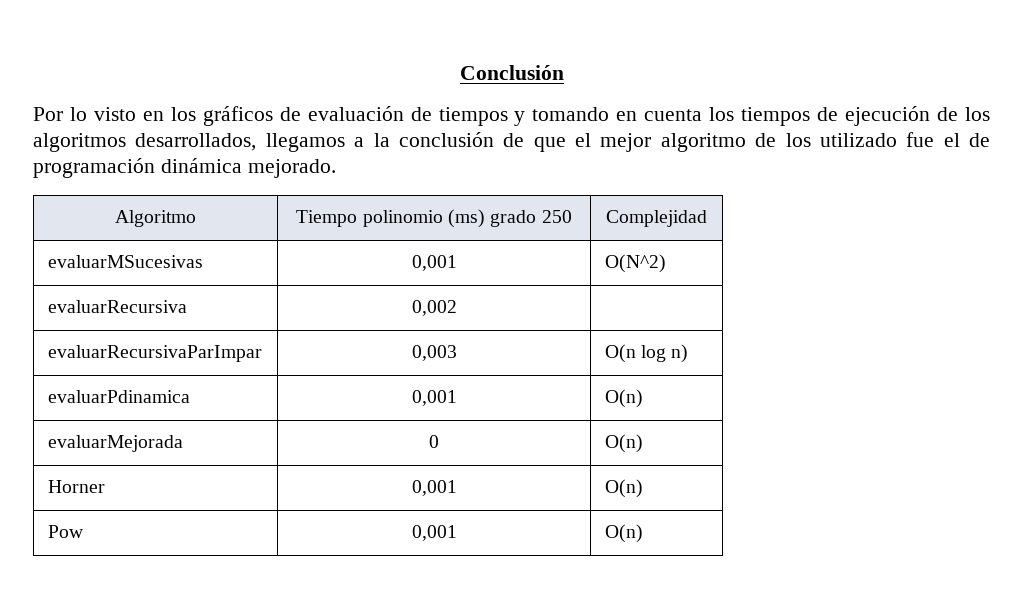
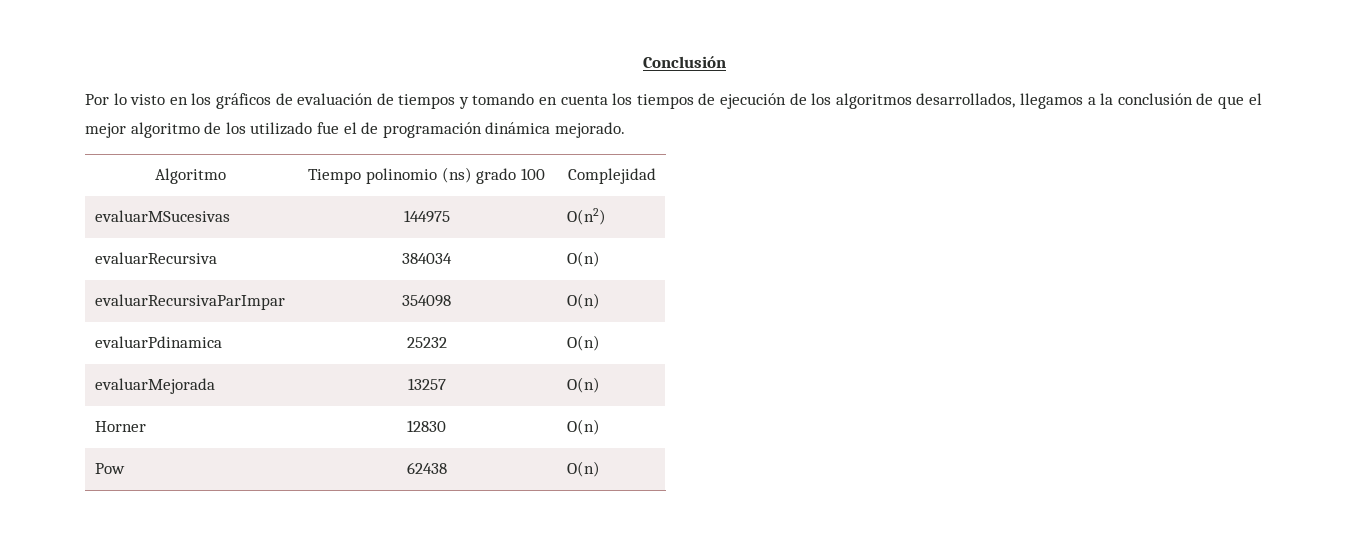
[447,209,572,228] (ms) grado 250 -> [441,167,545,184] (ns) grado 100
[411,255,457,271] [604,254,666,273] 0,001 | O(N^2) -> [403,210,450,223] [566,208,606,225] 144975 | O(n2)
[411,300,457,316] 0,002 | -> [402,253,452,264] [566,251,600,267] 384034 | O(n)
[411,345,457,361] [604,344,689,363] 0,003 | O(n log n) -> [402,295,451,307] [566,293,600,309] 354098 | O(n)
[411,390,457,406] 0,001 -> [406,337,447,348] 25232
[428,435,439,448] 0 -> [407,378,446,390] 13257
[411,480,457,496] 0,001 -> [407,420,446,432] 12830
[411,525,457,541] 0,001 -> [406,462,447,474] 62438

